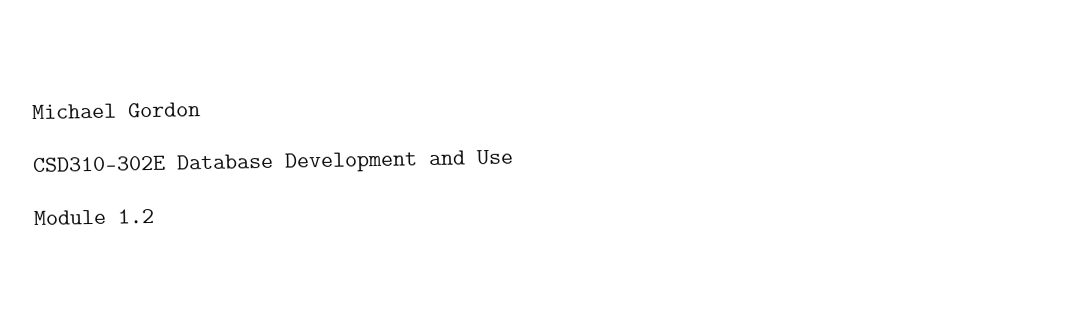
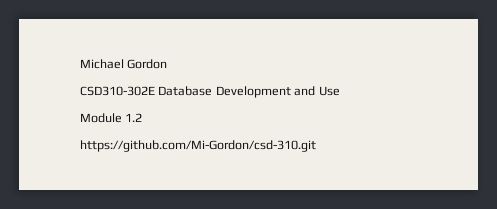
(155, 216) none -> [80,140,316,152] // https://github.com/Mi-Gordon/csd-310.git

